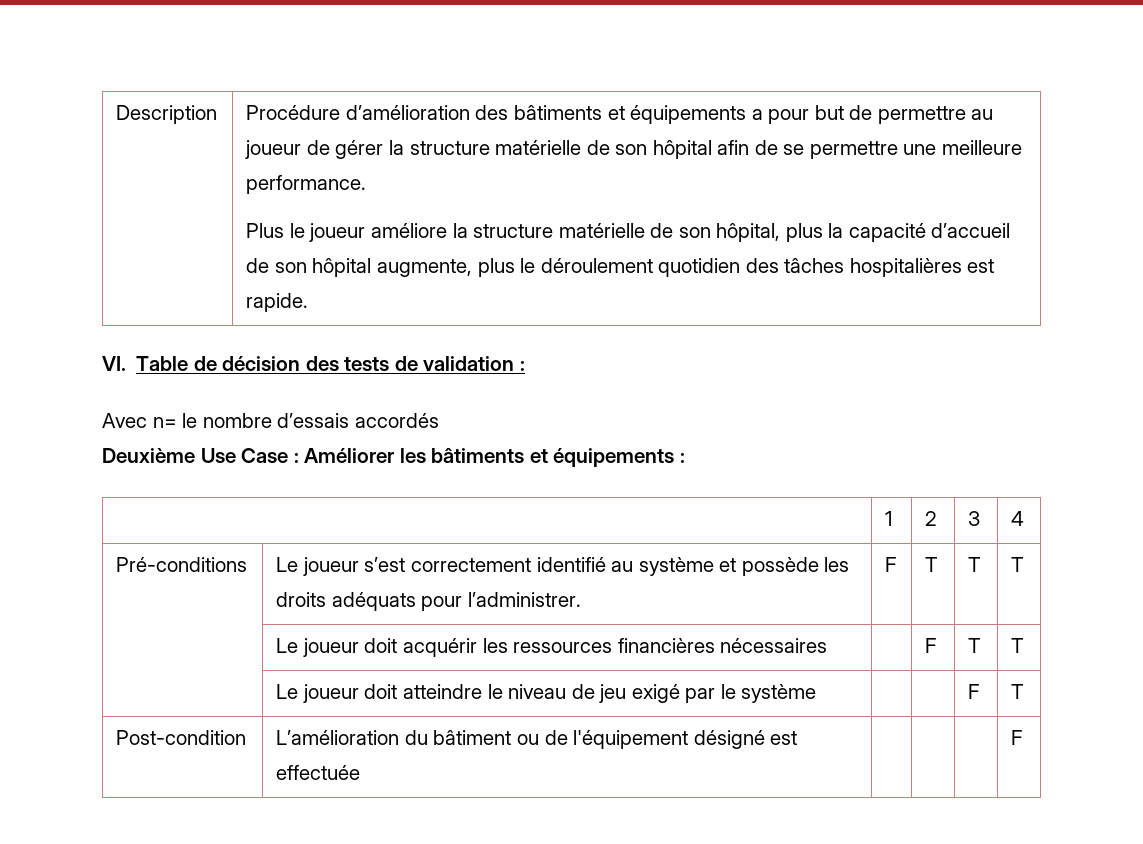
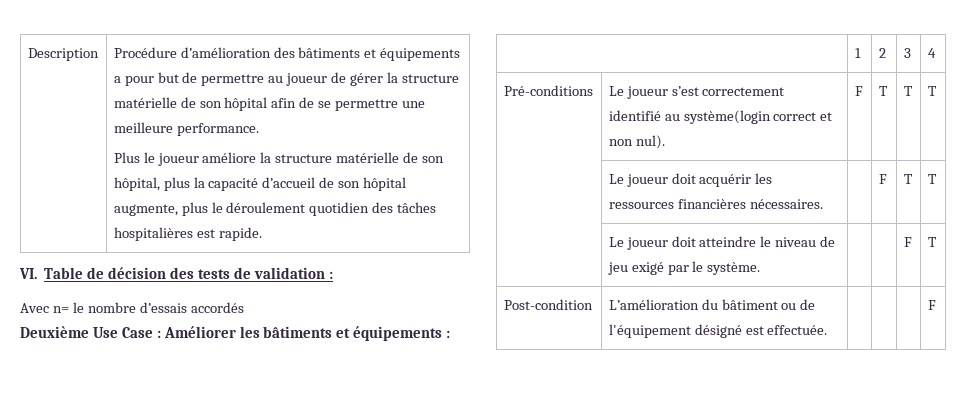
[638,557,850,576] [276,592,581,611] système et possède les droits adéquats pour l’administrer. -> [683,110,833,124] [608,135,665,149] système(login correct et non nul).
[720,638,828,653] nécessaires -> [749,199,823,209] nécessaires.
[741,684,817,703] système -> [707,262,761,275] système.
[276,765,361,780] effectuée -> [767,325,828,335] effectuée.

